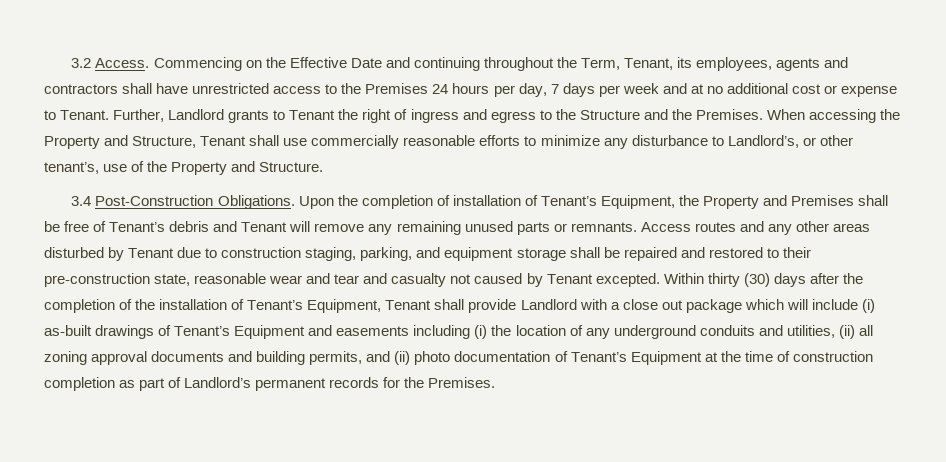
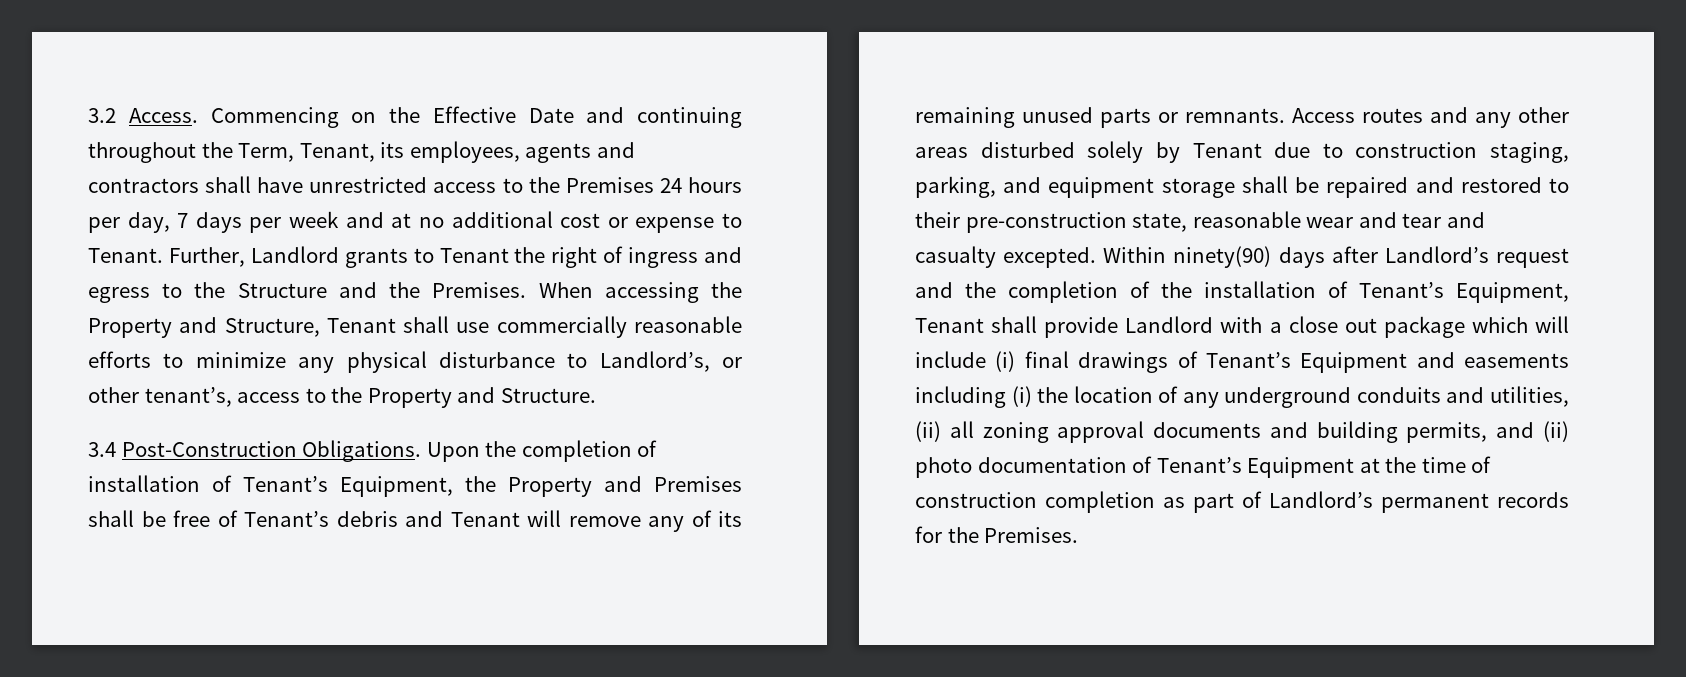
(628, 143) none -> [346,351,427,373] physical
[103,161,145,172] use of -> [237,388,326,403] access to
(393, 229) none -> [691,510,742,527] of its
(104, 252) none -> [1087,141,1144,163] solely
[450,273,839,287] not caused by Tenant excepted. Within thirty (30) days after -> [1003,246,1569,268] [915,282,953,298] excepted. Within ninety(90) days after Landlord’s request and
[44,325,92,336] as-built -> [1024,351,1069,368] final

